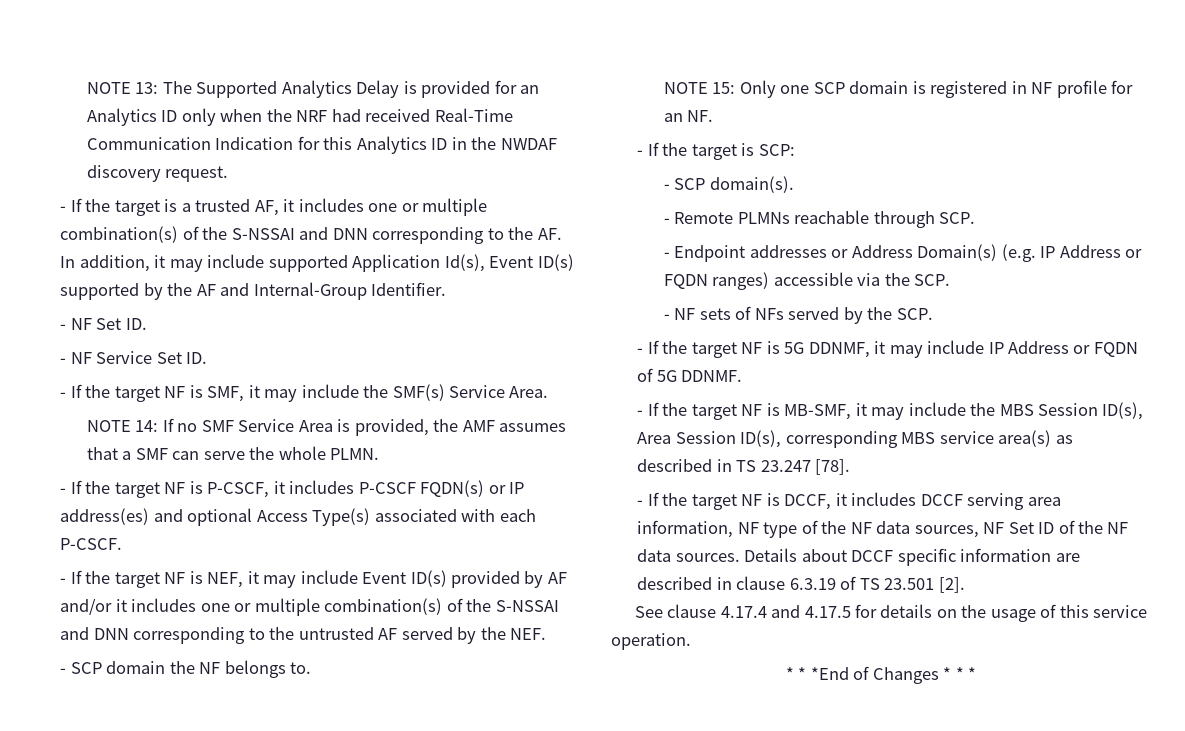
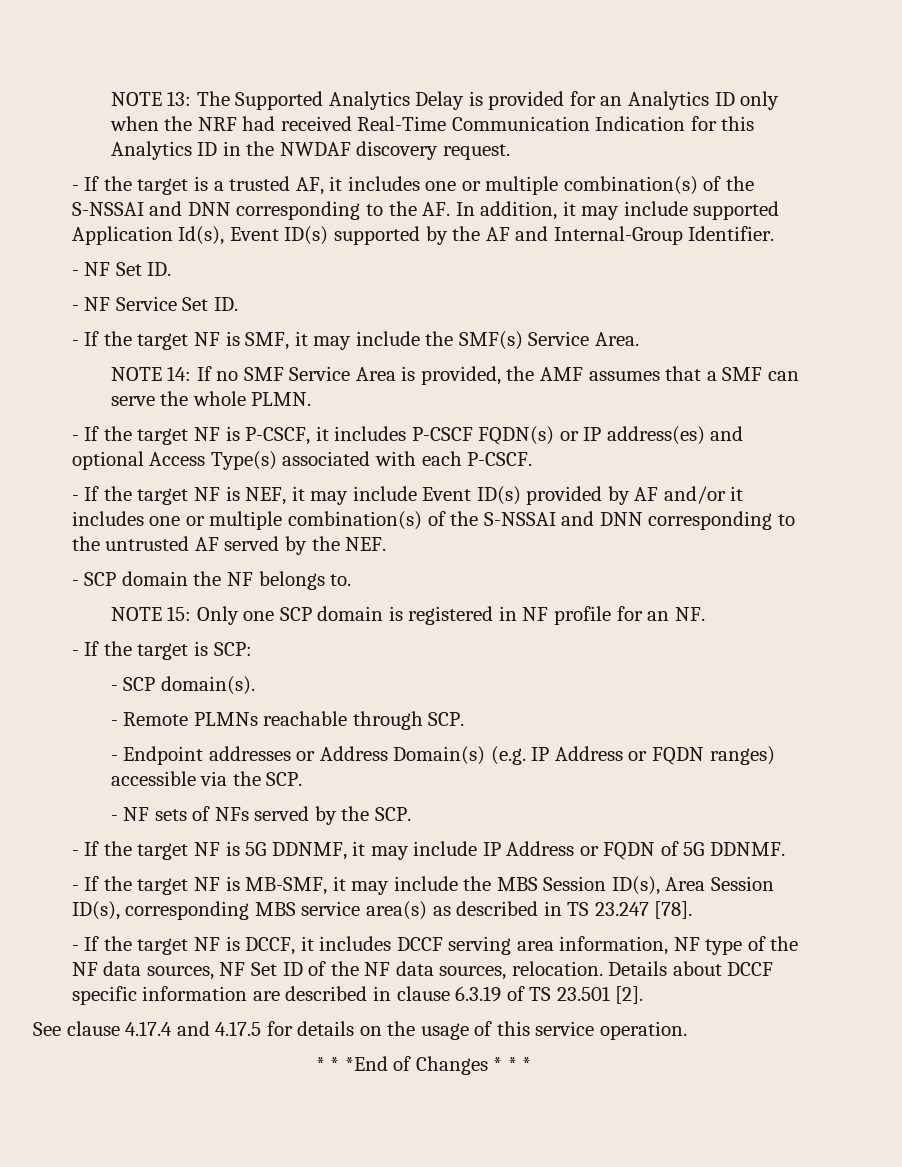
[675,553,740,562] sources. -> [439,961,603,980] sources, relocation.

